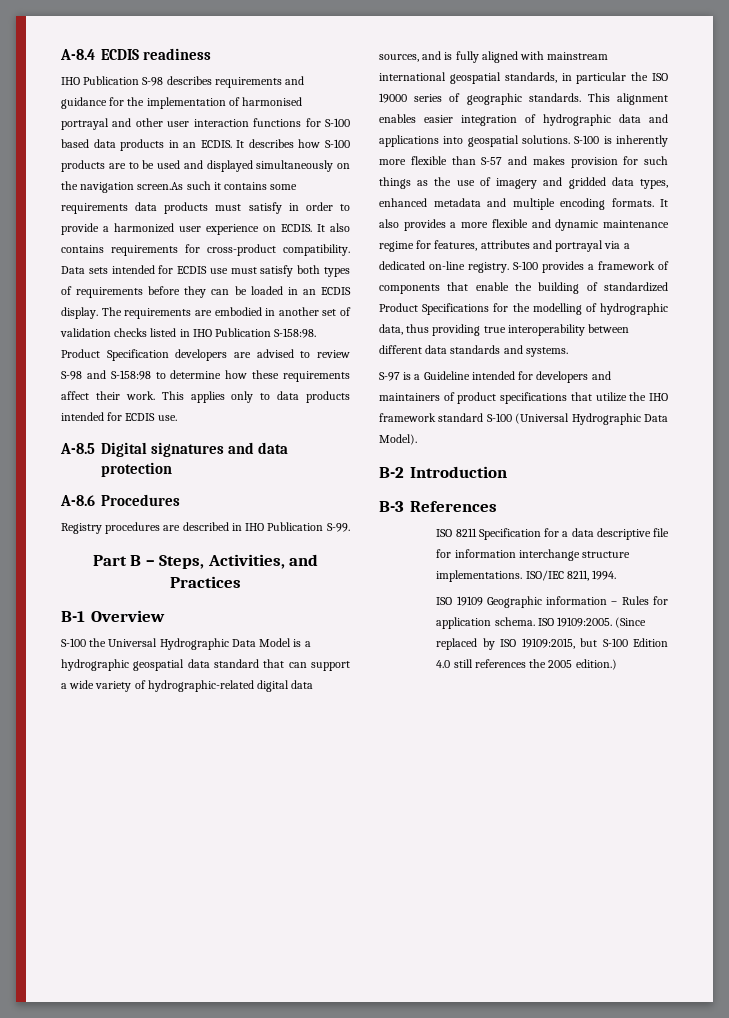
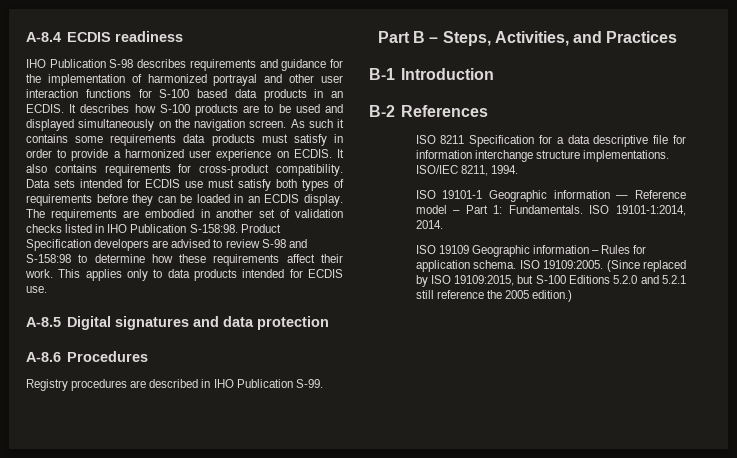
[242,97,303,106] harmonised -> [147,74,207,83] harmonized
[137,182,184,190] screen.As -> [249,119,305,128] screen. As
[91,610,165,622] [61,638,311,650] [61,659,350,671] [61,680,314,692] [379,51,609,63] [379,72,668,84] [379,93,668,105] [379,114,668,126] [379,135,668,147] [379,156,668,168] [379,177,668,189] [379,198,668,210] [379,219,669,231] [379,240,630,252] [379,261,669,273] [379,282,668,294] [379,303,668,315] [379,324,630,336] [379,345,568,357] [379,371,611,383] [379,392,668,404] [379,413,668,425] [379,434,417,445] [379,467,404,478] Overview // S-100 the Universal Hydrographic Data Model is a hydrographic geospatial data standard that can support a wide variety of hydrographic-related digital data sources, and is fully aligned with mainstream international geospatial standards, in particular the ISO 19000 series of geographic standards. This alignment enables easier integration of hydrographic data and applications into geospatial solutions. S-100 is inherently more flexible than S-57 and makes provision for such things as the use of imagery and gridded data types, enhanced metadata and multiple encoding formats. It also provides a more flexible and dynamic maintenance regime for features, attributes and portrayal via a dedicated on-line registry. S-100 provides a framework of components that enable the building of standardized Product Specifications for the modelling of hydrographic data, thus providing true interoperability between different data standards and systems. // S-97 is a Guideline intended for developers and maintainers of product specifications that utilize the IHO framework standard S-100 (Universal Hydrographic Data Model). // B-2 -> (395, 74) none
[379,501,404,512] B-3 -> [369,105,395,117] B-2
(617, 575) none -> [415,190,686,202] [415,205,686,216] [415,220,443,229] // ISO 19101-1 Geographic information — Reference model – Part 1: Fundamentals. ISO 19101-1:2014, 2014.
[633,638,668,647] [436,659,526,668] Edition 4.0 still references -> [569,275,686,284] [415,290,484,299] Editions 5.2.0 and 5.2.1 still reference

